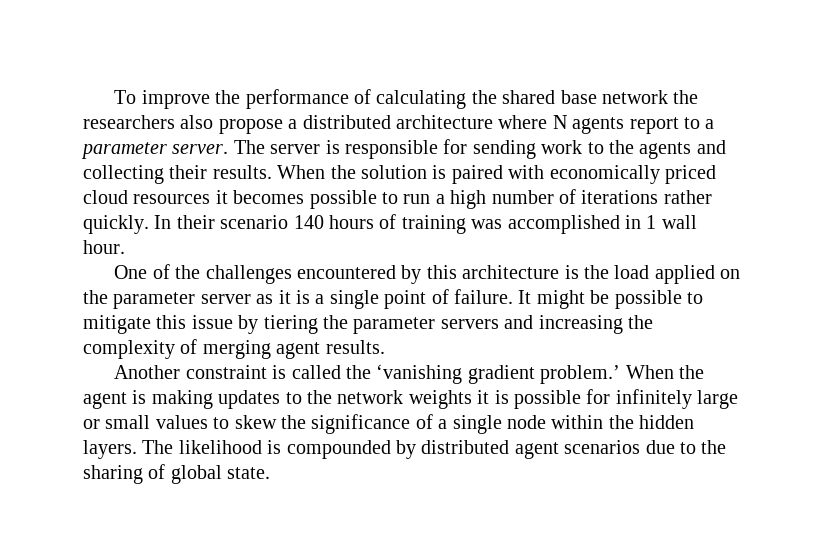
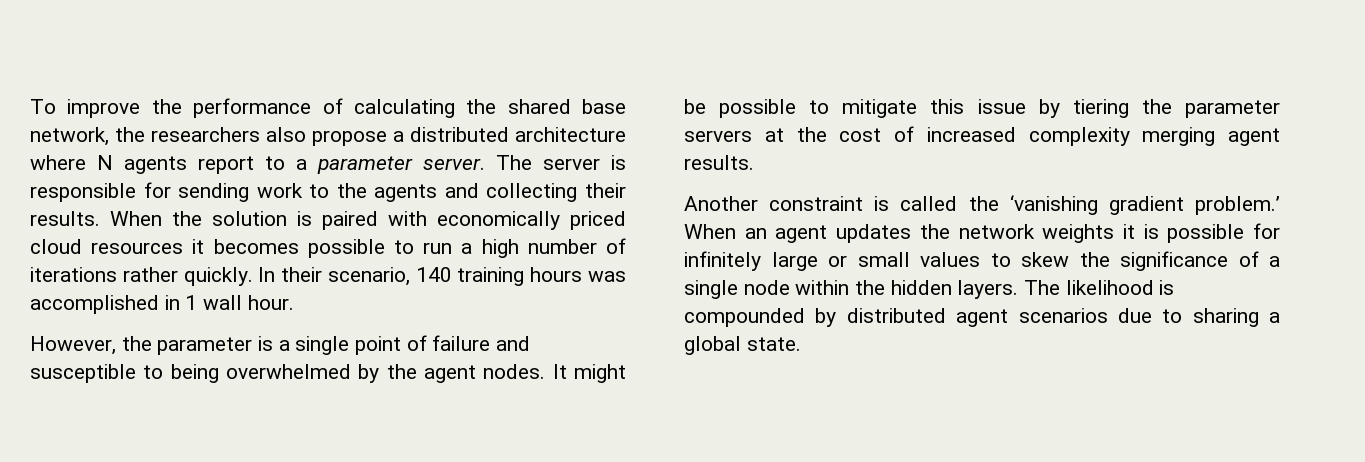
[601,90,668,104] network -> [30,127,109,146] network,
[220,214,466,234] scenario 140 hours of training -> [327,267,583,286] scenario, 140 training hours
[114,264,741,284] [83,290,291,309] One of the challenges encountered by this architecture is the load applied on the parameter server as it -> [30,336,253,355] However, the parameter
[454,289,513,304] failure. -> [432,335,531,351] [30,364,546,383] failure and susceptible to being overwhelmed by the agent nodes.
[504,315,653,334] [83,339,198,359] and increasing the complexity of -> [764,126,1130,146] at the cost of increased complexity
[678,365,704,379] [83,390,302,409] the agent is making updates to -> [744,224,912,243] an agent updates
[701,440,727,454] [83,464,166,484] the sharing of -> [1192,308,1280,327] sharing a

